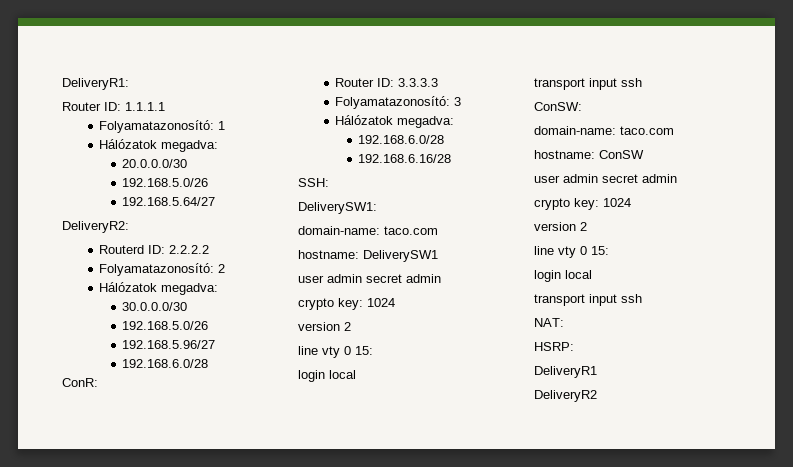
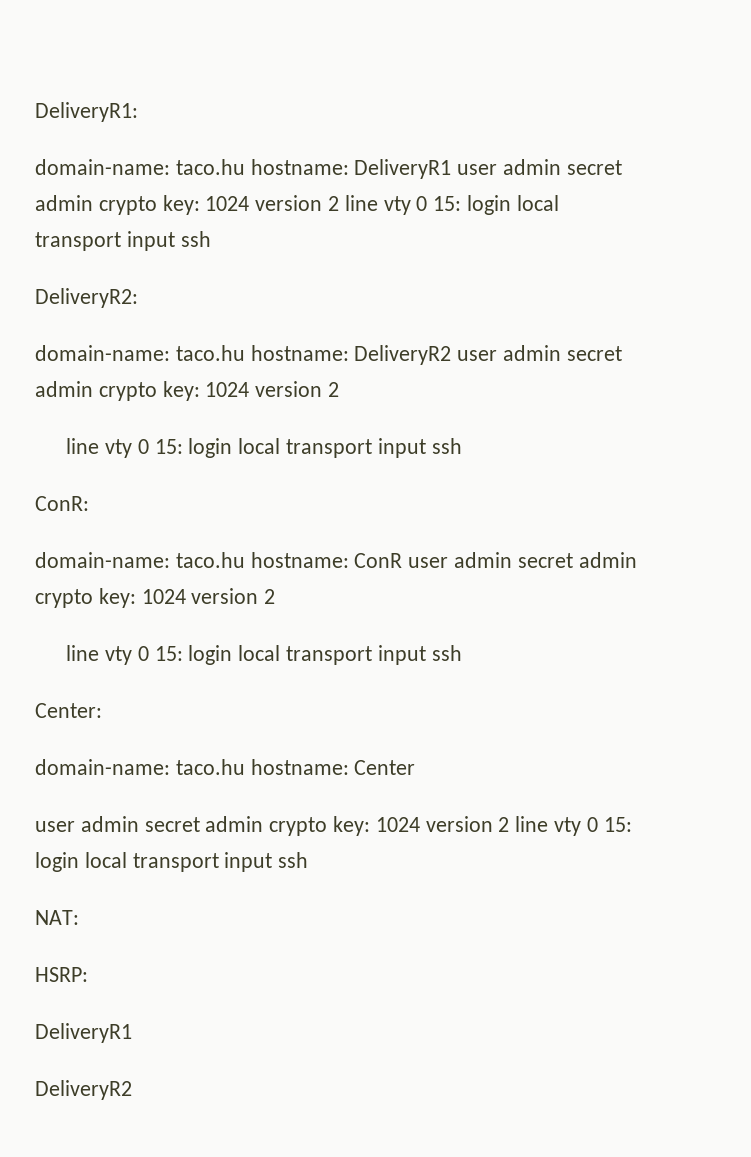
[62,102,165,111] [99,120,226,133] [99,139,219,152] [122,159,188,168] [122,178,209,187] [122,197,216,206] [62,221,129,233] [99,245,210,254] [99,263,226,276] [99,282,219,295] [122,302,188,311] [122,321,209,330] [122,340,216,349] [122,359,209,368] [62,378,98,387] [335,78,439,87] [335,96,462,109] [335,115,455,128] [358,135,445,144] [358,154,452,163] [298,178,329,187] [298,202,377,214] [298,226,438,235] [298,250,438,262] [298,274,441,283] [298,298,395,310] [298,322,351,331] [298,346,373,358] [298,370,356,382] [534,78,642,90] [534,102,582,111] [534,126,674,135] [534,150,644,159] [534,174,677,183] [534,198,631,210] [534,222,587,231] [534,246,609,258] [534,270,592,282] Router ID: 1.1.1.1 // Folyamatazonosító: 1 // Hálózatok megadva: // 20.0.0.0/30 // 192.168.5.0/26 // 192.168.5.64/27 // DeliveryR2: // Routerd ID: 2.2.2.2 // Folyamatazonosító: 2 // Hálózatok megadva: // 30.0.0.0/30 // 192.168.5.0/26 // 192.168.5.96/27 // 192.168.6.0/28 // ConR: // Router ID: 3.3.3.3 // Folyamatazonosító: 3 // Hálózatok megadva: // 192.168.6.0/28 // 192.168.6.16/28 // SSH: // DeliverySW1: // domain-name: taco.com // hostname: DeliverySW1 // user admin secret admin // crypto key: 1024 // version 2 // line vty 0 15: // login local // transport input ssh // ConSW: // domain-name: taco.com // hostname: ConSW // user admin secret admin // crypto key: 1024 // version 2 // line vty 0 15: // login local // -> [35,159,622,179] [35,195,559,215] [35,231,211,251] [35,288,138,308] [35,345,622,365] [35,381,340,401] [66,438,462,458] [35,496,89,511] [35,552,637,568] [35,588,276,608] [66,645,462,665] [35,703,102,718] [35,759,416,775] [35,816,632,836] [35,852,127,872] domain-name: taco.hu hostname: DeliveryR1 user admin secret admin crypto key: 1024 version 2 line vty 0 15: login local transport input ssh // DeliveryR2: // domain-name: taco.hu hostname: DeliveryR2 user admin secret admin crypto key: 1024 version 2 // line vty 0 15: login local transport input ssh // ConR: // domain-name: taco.hu hostname: ConR user admin secret admin crypto key: 1024 version 2 // line vty 0 15: login local transport input ssh // Center: // domain-name: taco.hu hostname: Center // user admin secret admin crypto key: 1024 version 2 line vty 0 15: login local

